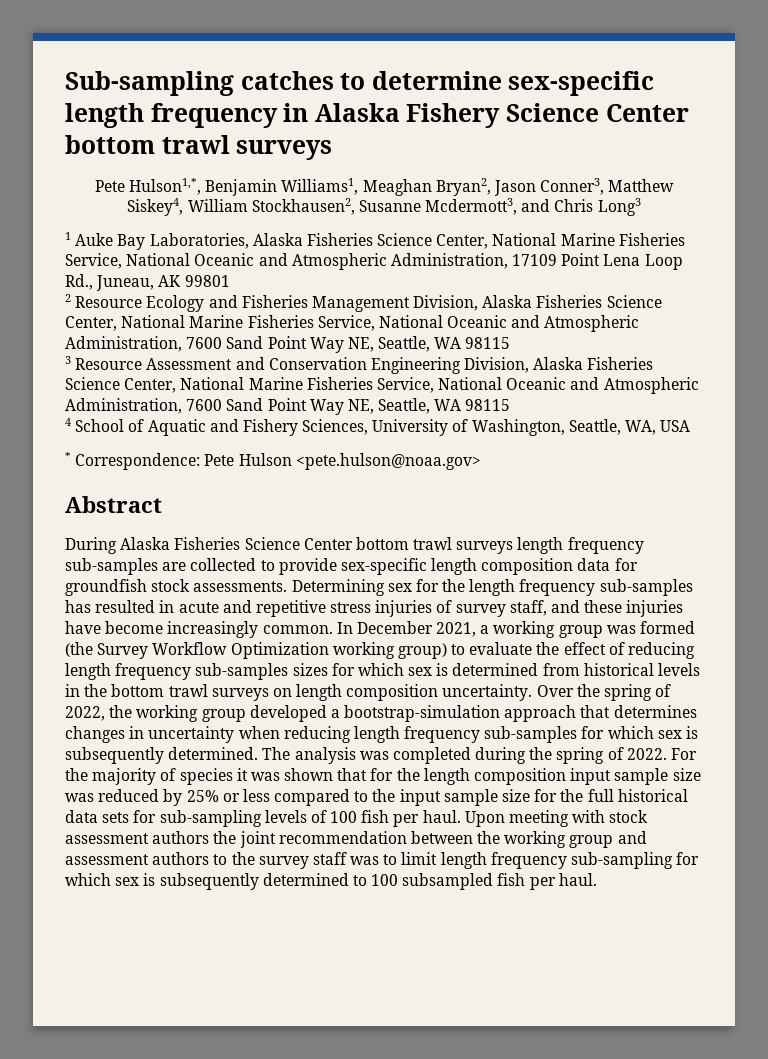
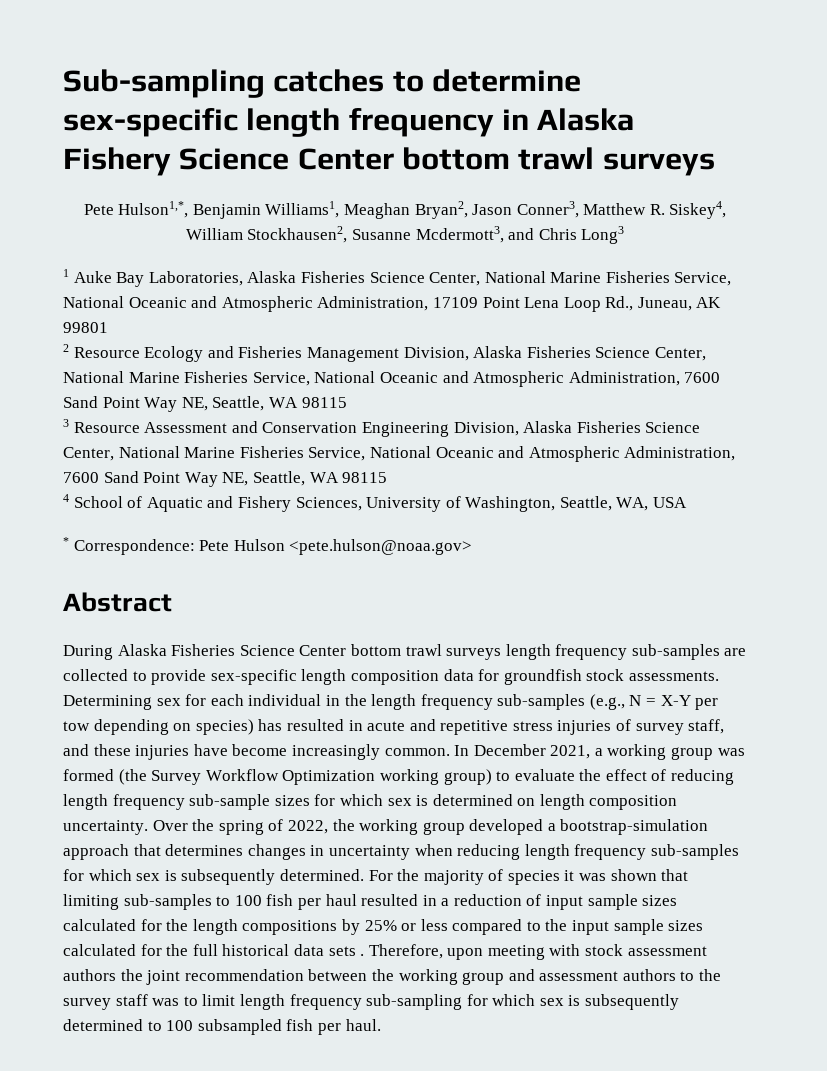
(675, 185) none -> [649,204,665,215] R.
(439, 585) none -> [210,694,340,706] each individual in
(693, 587) none -> [589,694,719,710] [63,719,254,735] (e.g., N = X-Y per tow depending on species)
[195,663,289,680] sub-samples -> [189,794,271,810] sub-sample
[542,663,701,676] [65,684,269,701] from historical levels in the bottom trawl surveys -> (513, 800) none
[262,747,667,764] The analysis was completed during the spring of 2022. -> (364, 875) none
[370,768,701,785] [65,789,160,802] for the length composition input sample size was reduced -> [63,894,678,910] [63,919,338,935] limiting sub-samples to 100 fish per haul resulted in a reduction of input sample sizes calculated for the length compositions
[502,789,531,802] size -> [668,920,704,931] [63,944,136,956] sizes calculated
[133,810,505,827] for sub-sampling levels of 100 fish per haul. Upon -> [360,944,484,960] . Therefore, upon

